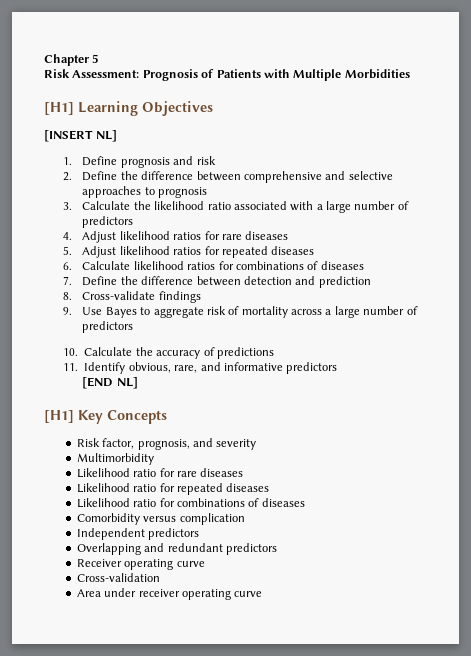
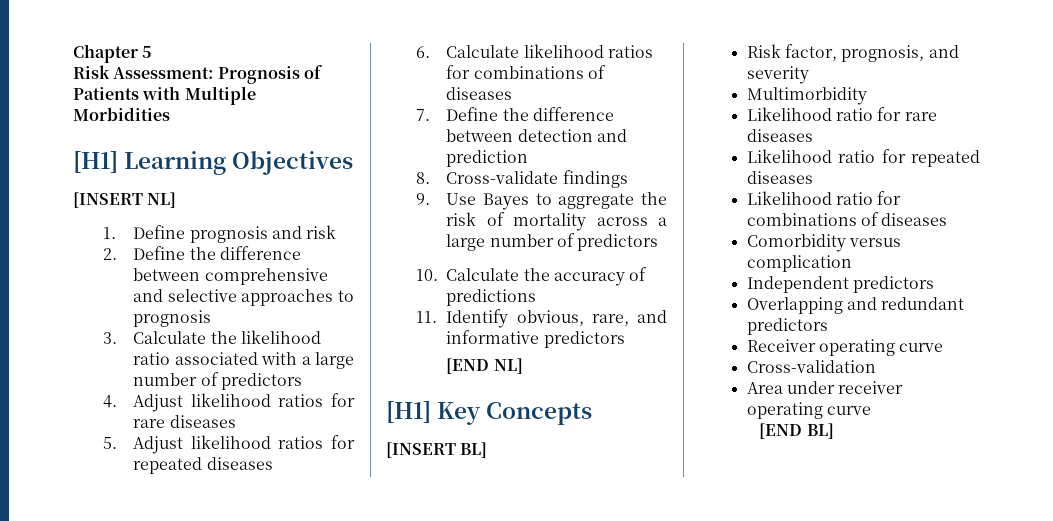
(204, 312) none -> [641,192,667,205] the
(167, 417) none -> [386,442,488,458] // [INSERT BL]
(263, 594) none -> [759,423,834,439] // [END BL]

